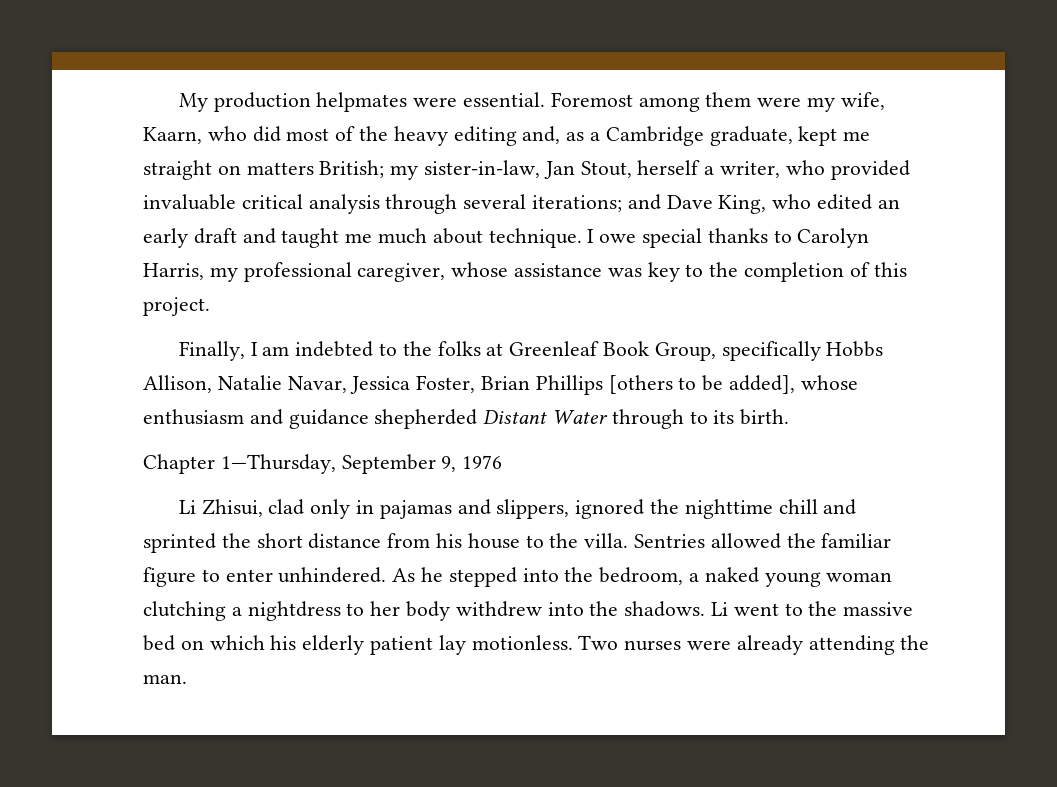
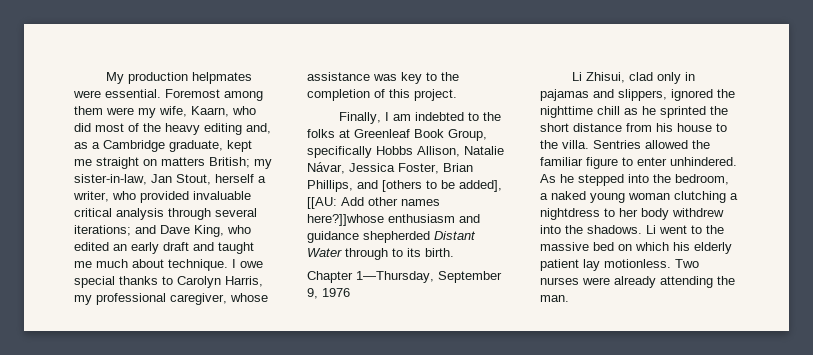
[287,376,347,393] Navar, -> [307,162,345,174] Návar,
[535,375,603,395] Phillips -> [307,180,378,192] Phillips, and
[800,375,858,390] whose -> [307,197,440,209] [307,214,384,226] [[AU: Add other names here?]]whose
[823,499,857,515] and -> [624,106,656,115] as he

